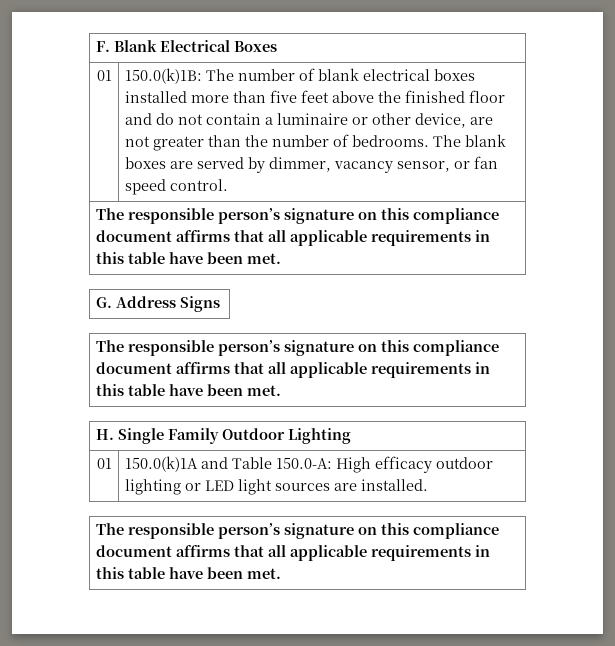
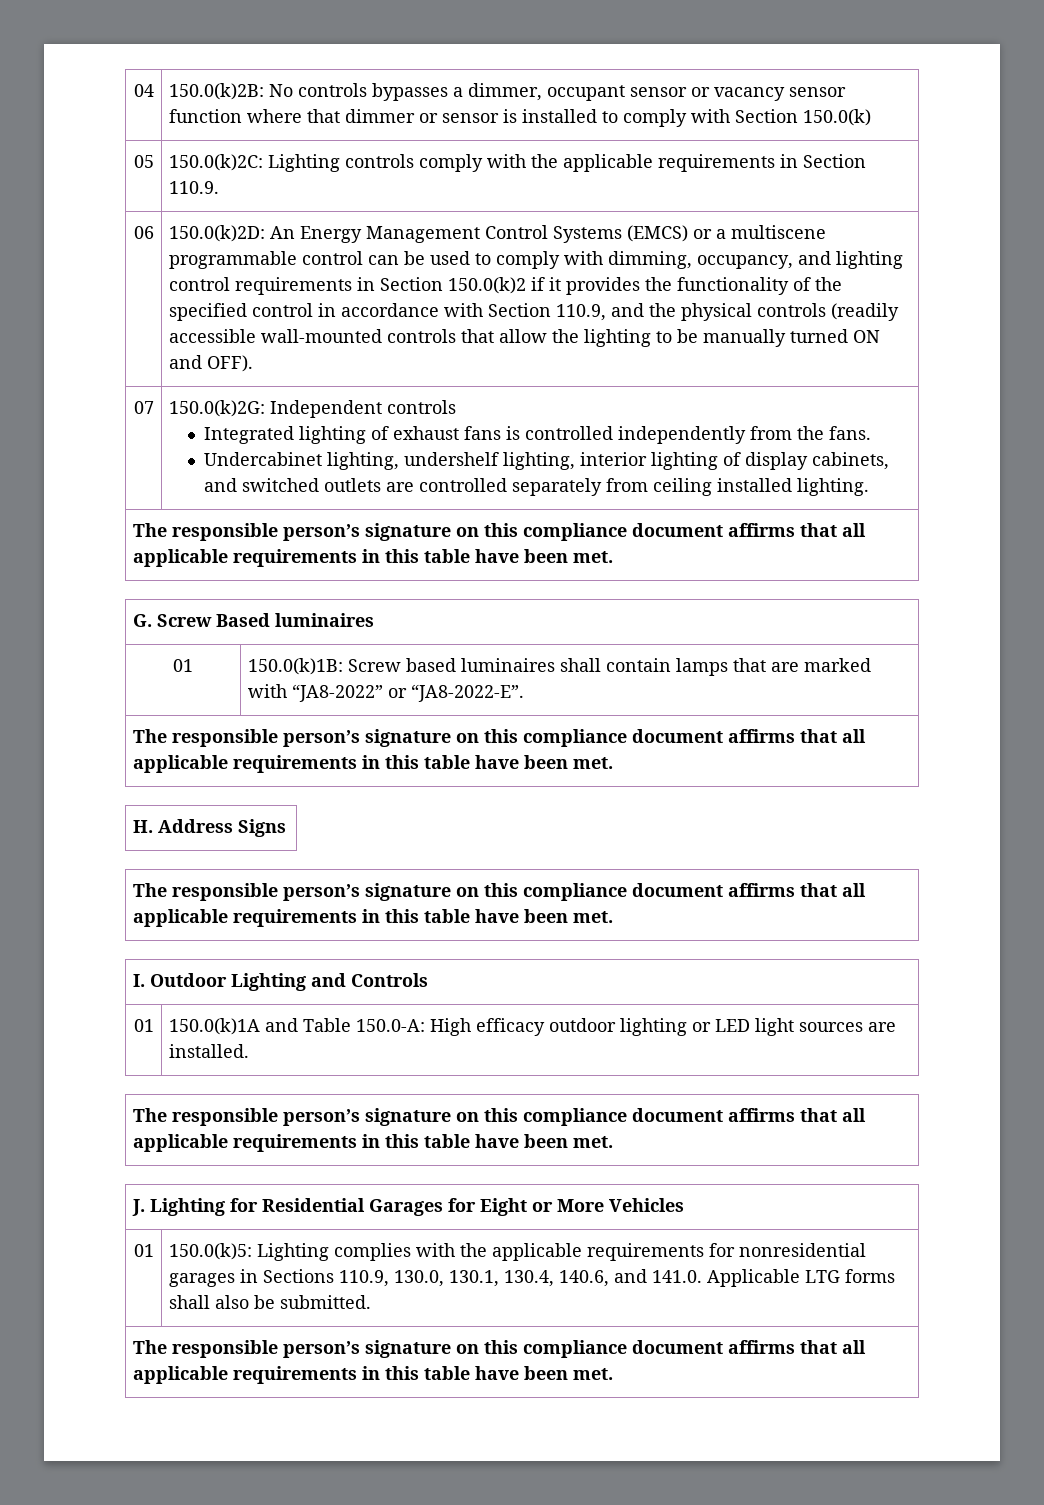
[95,40,277,52] [96,70,112,81] [124,68,475,84] [124,90,505,103] [124,113,493,128] [124,134,506,151] [124,156,498,173] [124,179,228,195] F. Blank Electrical Boxes // 01 | 150.0(k)1B: The number of blank electrical boxes installed more than five feet above the finished floor and do not contain a luminaire or other device, are not greater than the number of bedrooms. The blank boxes are served by dimmer, vacancy sensor, or fan speed control. -> [133,84,154,97] [168,83,846,101] [168,109,871,127] [133,155,154,168] [168,154,866,172] [168,181,219,194] [133,226,154,239] [168,225,826,243] [168,251,903,269] [168,277,842,295] [168,303,899,321] [168,329,880,347] [168,355,253,372] [133,401,154,414] [168,400,456,418] [203,426,871,444] [203,452,889,470] [203,478,869,496] 04 | 150.0(k)2B: No controls bypasses a dimmer, occupant sensor or vacancy sensor function where that dimmer or sensor is installed to comply with Section 150.0(k) // 05 | 150.0(k)2C: Lighting controls comply with the applicable requirements in Section 110.9. // 06 | 150.0(k)2D: An Energy Management Control Systems (EMCS) or a multiscene programmable control can be used to comply with dimming, occupancy, and lighting control requirements in Section 150.0(k)2 if it provides the functionality of the specified control in accordance with Section 110.9, and the physical controls (readily accessible wall-mounted controls that allow the lighting to be manually turned ON and OFF). // 07 | 150.0(k)2G: Independent controls // Integrated lighting of exhaust fans is controlled independently from the fans. // Undercabinet lighting, undershelf lighting, interior lighting of display cabinets, and switched outlets are controlled separately from ceiling installed lighting.
(112, 302) none -> [156,613,374,627] [173,659,193,672] [247,658,871,676] [247,684,524,702] [132,729,866,747] [132,755,613,773] [132,820,153,833] Screw Based luminaires // 01 | 150.0(k)1B: Screw based luminaires shall contain lamps that are marked with “JA8-2022” or “JA8-2022-E”. // The responsible person’s signature on this compliance document affirms that all applicable requirements in this table have been met. // H.
[95,428,219,444] H. Single Family -> [132,974,145,987] I.
(351, 436) none -> [310,973,428,987] and Controls
(281, 573) none -> [131,1198,684,1216] [133,1244,154,1257] [168,1243,866,1261] [168,1269,895,1287] [168,1295,371,1309] [132,1340,866,1358] [132,1366,613,1384] // J. Lighting for Residential Garages for Eight or More Vehicles // 01 | 150.0(k)5: Lighting complies with the applicable requirements for nonresidential garages in Sections 110.9, 130.0, 130.1, 130.4, 140.6, and 141.0. Applicable LTG forms shall also be submitted. // The responsible person’s signature on this compliance document affirms that all applicable requirements in this table have been met.

